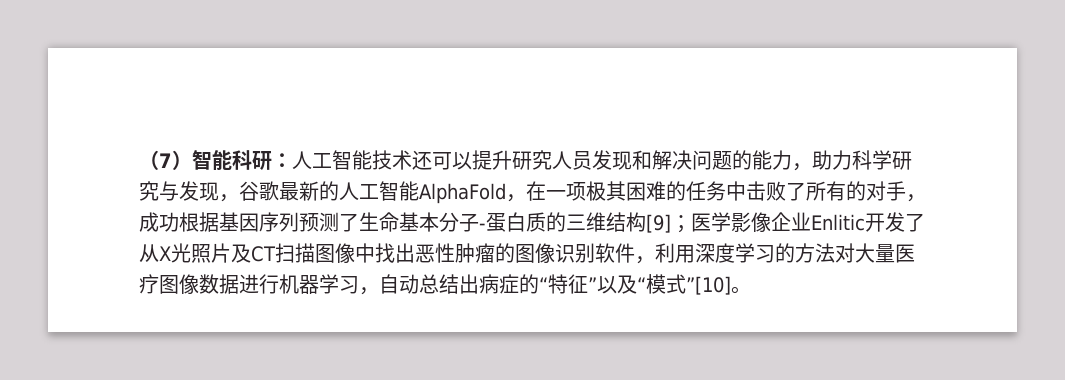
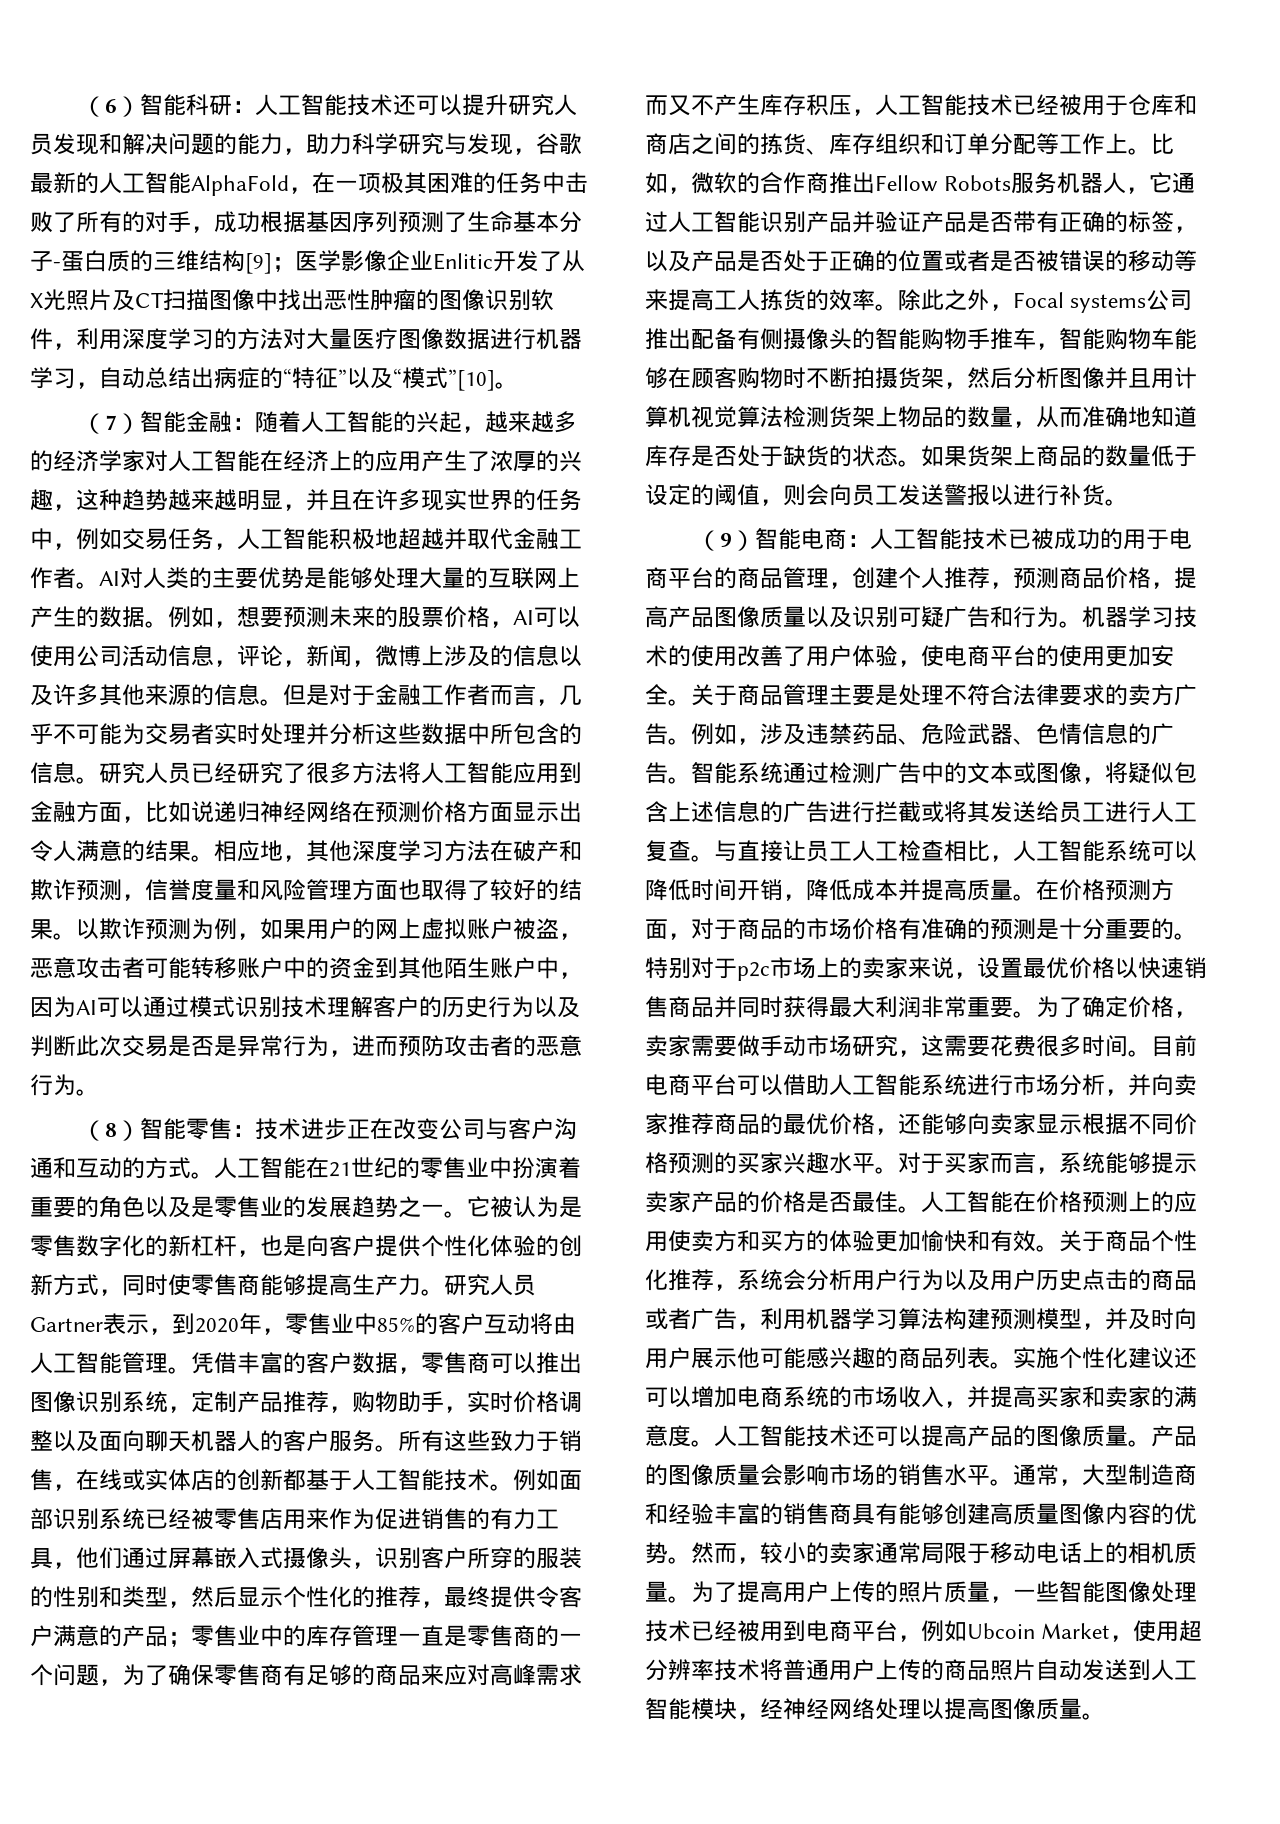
[139,150,172,170] （7 -> [82,96,118,117] （6
(751, 290) none -> [82,411,578,434] [30,450,582,472] [30,489,582,511] [30,528,582,550] [30,567,580,589] [30,606,580,628] [30,645,582,667] [30,684,582,706] [30,723,582,745] [30,762,582,784] [30,801,582,823] [30,840,582,862] [30,879,582,901] [30,918,582,940] [30,957,582,979] [30,996,580,1018] [30,1035,582,1057] [30,1074,99,1096] [82,1118,578,1141] [30,1157,581,1179] [30,1195,582,1218] [30,1235,582,1257] [30,1274,536,1296] [30,1313,576,1335] [30,1352,582,1374] [30,1391,582,1413] [30,1430,582,1452] [30,1469,582,1491] [30,1508,559,1530] [30,1547,582,1569] [30,1586,582,1608] [30,1625,582,1647] [30,1664,582,1686] [645,94,1197,116] [645,133,1174,155] [645,172,1196,194] [645,211,1197,233] [645,250,1197,272] [645,289,1193,313] [645,328,1197,350] [645,367,1197,389] [645,406,1197,428] [645,445,1197,467] [645,484,1128,506] [697,528,1193,551] [645,567,1197,589] [645,606,1197,628] [645,645,1174,667] [645,684,1197,706] [645,723,1174,745] [645,762,1197,784] [645,801,1197,823] [645,840,1197,862] [645,879,1174,901] [645,918,1197,940] [645,957,1207,981] [645,996,1197,1018] [645,1035,1197,1057] [645,1074,1197,1096] [645,1113,1197,1135] [645,1152,1197,1174] [645,1191,1197,1213] [645,1230,1197,1252] [645,1269,1197,1291] [645,1308,1197,1330] [645,1347,1197,1369] [645,1386,1197,1408] [645,1425,1197,1447] [645,1464,1197,1486] [645,1503,1197,1525] [645,1542,1197,1564] [645,1581,1197,1603] [645,1620,1203,1642] [645,1659,1197,1681] [645,1698,1105,1720] // （7）智能金融：随着人工智能的兴起，越来越多的经济学家对人工智能在经济上的应用产生了浓厚的兴趣，这种趋势越来越明显，并且在许多现实世界的任务中，例如交易任务，人工智能积极地超越并取代金融工作者。AI对人类的主要优势是能够处理大量的互联网上产生的数据。例如，想要预测未来的股票价格，AI可以使用公司活动信息，评论，新闻，微博上涉及的信息以及许多其他来源的信息。但是对于金融工作者而言，几乎不可能为交易者实时处理并分析这些数据中所包含的信息。研究人员已经研究了很多方法将人工智能应用到金融方面，比如说递归神经网络在预测价格方面显示出令人满意的结果。相应地，其他深度学习方法在破产和欺诈预测，信誉度量和风险管理方面也取得了较好的结果。以欺诈预测为例，如果用户的网上虚拟账户被盗，恶意攻击者可能转移账户中的资金到其他陌生账户中，因为AI可以通过模式识别技术理解客户的历史行为以及判断此次交易是否是异常行为，进而预防攻击者的恶意行为。 // （8）智能零售：技术进步正在改变公司与客户沟通和互动的方式。人工智能在21世纪的零售业中扮演着重要的角色以及是零售业的发展趋势之一。它被认为是零售数字化的新杠杆，也是向客户提供个性化体验的创新方式，同时使零售商能够提高生产力。研究人员Gartner表示，到2020年，零售业中85%的客户互动将由人工智能管理。凭借丰富的客户数据，零售商可以推出图像识别系统，定制产品推荐，购物助手，实时价格调整以及面向聊天机器人的客户服务。所有这些致力于销售，在线或实体店的创新都基于人工智能技术。例如面部识别系统已经被零售店用来作为促进销售的有力工具，他们通过屏幕嵌入式摄像头，识别客户所穿的服装的性别和类型，然后显示个性化的推荐，最终提供令客户满意的产品；零售业中的库存管理一直是零售商的一个问题，为了确保零售商有足够的商品来应对高峰需求而又不产生库存积压，人工智能技术已经被用于仓库和商店之间的拣货、库存组织和订单分配等工作上。比如，微软的合作商推出Fellow Robots服务机器人，它通过人工智能识别产品并验证产品是否带有正确的标签，以及产品是否处于正确的位置或者是否被错误的移动等来提高工人拣货的效率。除此之外，Focal systems公司推出配备有侧摄像头的智能购物手推车，智能购物车能够在顾客购物时不断拍摄货架，然后分析图像并且用计算机视觉算法检测货架上物品的数量，从而准确地知道库存是否处于缺货的状态。如果货架上商品的数量低于设定的阈值，则会向员工发送警报以进行补货。 // （9）智能电商：人工智能技术已被成功的用于电商平台的商品管理，创建个人推荐，预测商品价格，提高产品图像质量以及识别可疑广告和行为。机器学习技术的使用改善了用户体验，使电商平台的使用更加安全。关于商品管理主要是处理不符合法律要求的卖方广告。例如，涉及违禁药品、危险武器、色情信息的广告。智能系统通过检测广告中的文本或图像，将疑似包含上述信息的广告进行拦截或将其发送给员工进行人工复查。与直接让员工人工检查相比，人工智能系统可以降低时间开销，降低成本并提高质量。在价格预测方面，对于商品的市场价格有准确的预测是十分重要的。特别对于p2c市场上的卖家来说，设置最优价格以快速销售商品并同时获得最大利润非常重要。为了确定价格，卖家需要做手动市场研究，这需要花费很多时间。目前电商平台可以借助人工智能系统进行市场分析，并向卖家推荐商品的最优价格，还能够向卖家显示根据不同价格预测的买家兴趣水平。对于买家而言，系统能够提示卖家产品的价格是否最佳。人工智能在价格预测上的应用使卖方和买方的体验更加愉快和有效。关于商品个性化推荐，系统会分析用户行为以及用户历史点击的商品或者广告，利用机器学习算法构建预测模型，并及时向用户展示他可能感兴趣的商品列表。实施个性化建议还可以增加电商系统的市场收入，并提高买家和卖家的满意度。人工智能技术还可以提高产品的图像质量。产品的图像质量会影响市场的销售水平。通常，大型制造商和经验丰富的销售商具有能够创建高质量图像内容的优势。然而，较小的卖家通常局限于移动电话上的相机质量。为了提高用户上传的照片质量，一些智能图像处理技术已经被用到电商平台，例如Ubcoin Market，使用超分辨率技术将普通用户上传的商品照片自动发送到人工智能模块，经神经网络处理以提高图像质量。

